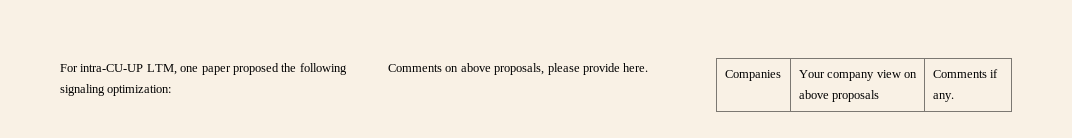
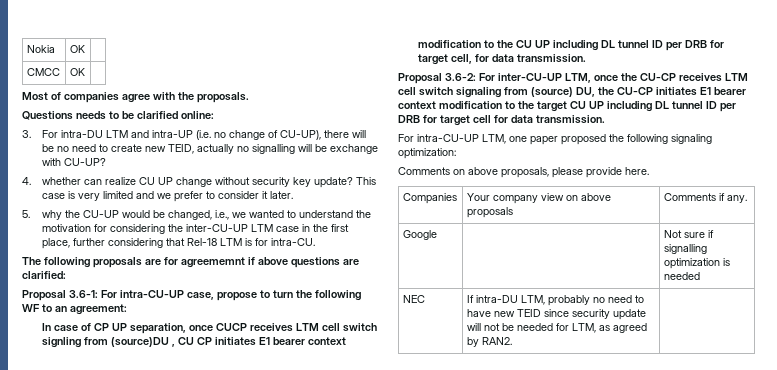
(60, 68) none -> [26,45,55,53] [69,45,85,53] [26,68,60,76] [69,68,85,76] [22,92,249,103] [22,111,214,120] [22,130,367,140] [42,144,379,154] [42,158,107,166] [22,177,377,188] [42,191,294,202] [22,210,372,220] [42,224,350,234] [42,238,316,249] [22,257,359,268] [22,271,66,279] [22,290,361,301] [22,304,127,315] [42,323,378,334] [42,337,347,348] [418,40,725,51] [418,54,587,65] [398,73,748,84] [398,87,746,98] [398,101,736,112] [398,115,605,126] Nokia | OK | // CMCC | OK | // Most of companies agree with the proposals. // Questions needs to be clarified online: // 3. For intra-DU LTM and intra-UP (i.e. no change of CU-UP), there will be no need to create new TEID, actually no signalling will be exchange with CU-UP? // 4. whether can realize CU UP change without security key update? This case is very limited and we prefer to consider it later. // 5. why the CU-UP would be changed, i.e., we wanted to understand the motivation for considering the inter-CU-UP LTM case in the first place, further considering that Rel-18 LTM is for intra-CU. // The following proposals are for agreememnt if above questions are clarified: // Proposal 3.6-1: For intra-CU-UP case, propose to turn the following WF to an agreement: // In case of CP UP separation, once CUCP receives LTM cell switch signling from (source)DU , CU CP initiates E1 bearer context modification to the CU UP including DL tunnel ID per DRB for target cell, for data transmission. // Proposal 3.6-2: For inter-CU-UP LTM, once the CU-CP receives LTM cell switch signaling from (source) DU, the CU-CP initiates E1 bearer context modification to the target CU UP including DL tunnel ID per DRB for target cell for data transmission. //
(954, 97) none -> [402,230,437,240] [663,230,714,238] [663,244,707,254] [663,258,730,269] [663,272,700,280] [402,295,425,303] [466,295,644,306] [466,309,646,320] [466,323,647,333] [466,337,512,347] // Google | | Not sure if signalling optimization is needed // NEC | If intra-DU LTM, probably no need to have new TEID since security update will not be needed for LTM, as agreed by RAN2. |

